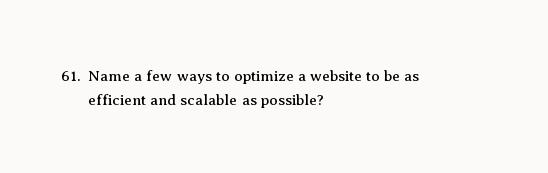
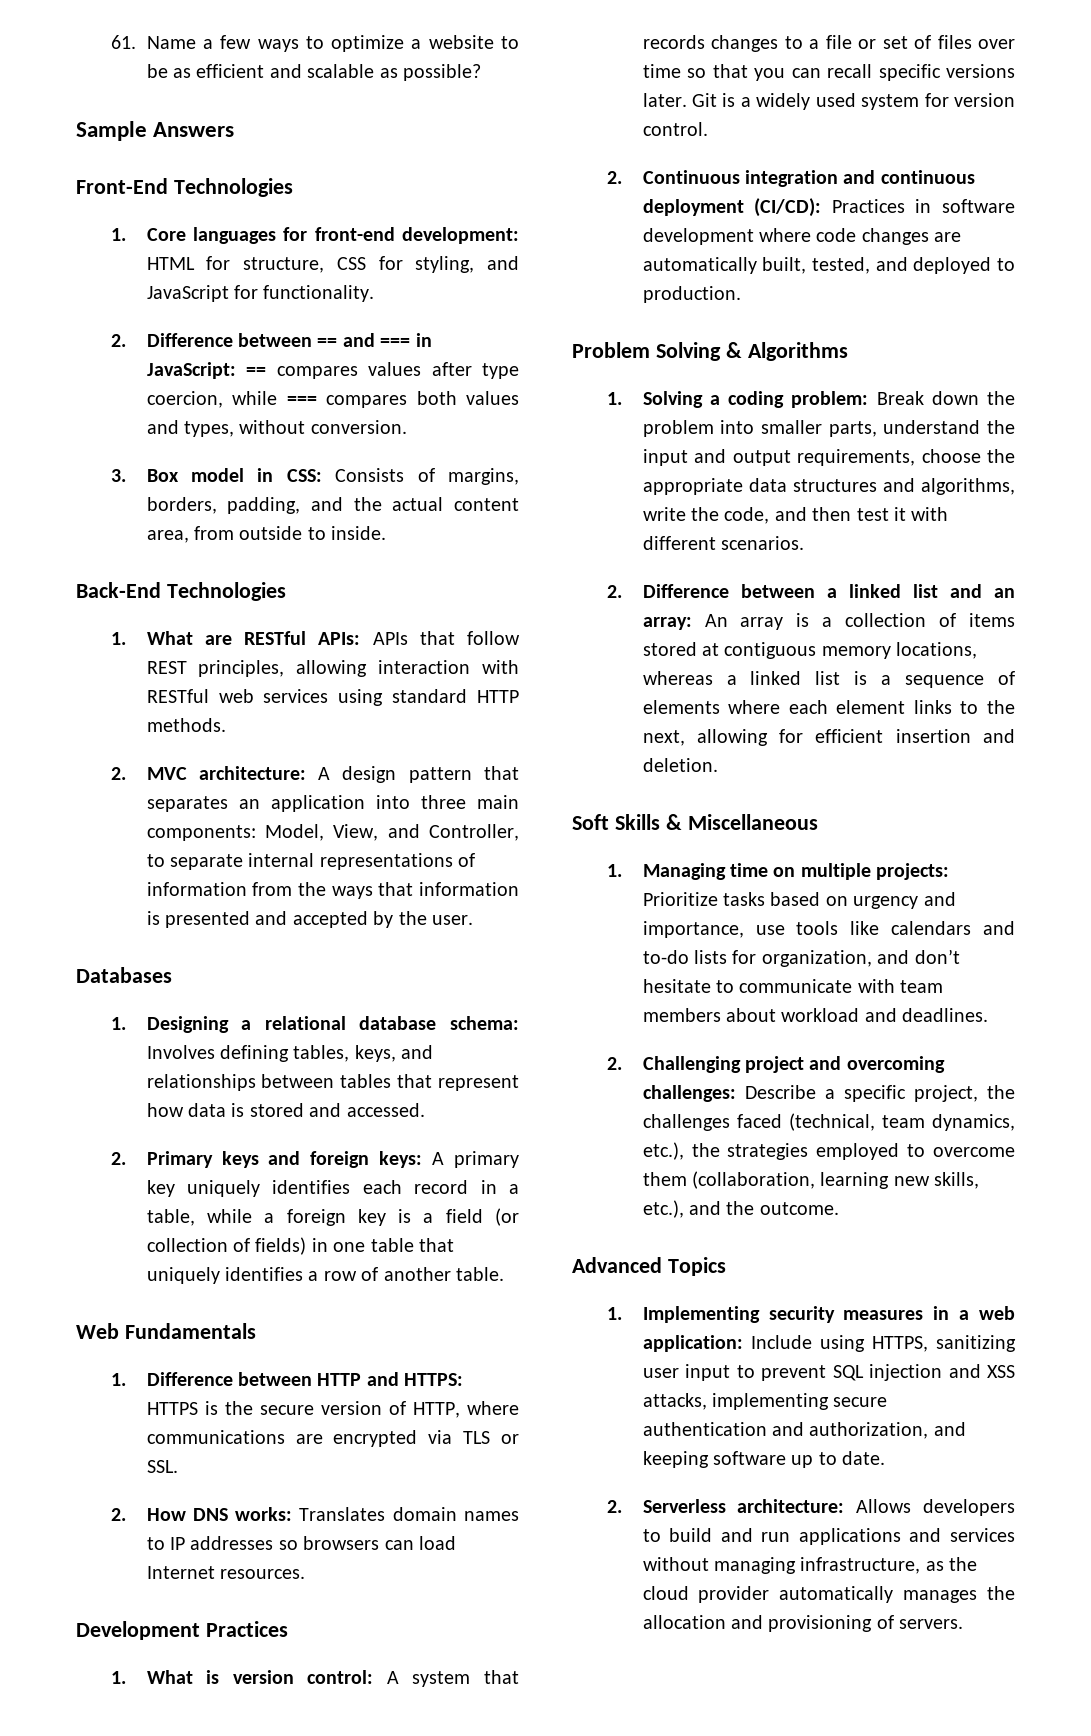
(324, 101) none -> [76,121,235,141] [76,178,293,197] [111,227,519,244] [146,256,519,273] [146,285,375,302] [111,333,432,347] [146,362,519,379] [146,391,519,408] [146,420,407,437] [111,468,519,485] [146,497,519,514] [146,526,387,543] [76,582,286,601] [111,631,520,645] [146,660,519,677] [146,689,519,706] [146,718,226,732] [111,766,519,783] [146,795,519,812] [146,824,519,841] [146,853,476,870] [146,882,519,899] [146,911,474,928] [76,967,172,983] [111,1016,519,1033] [146,1045,434,1062] [146,1074,519,1091] [146,1103,425,1117] [111,1151,519,1168] [146,1180,519,1197] [146,1208,519,1226] [146,1237,455,1255] [146,1267,505,1284] [76,1323,256,1339] [111,1372,464,1386] [146,1401,519,1418] [146,1430,519,1447] [146,1460,178,1473] [111,1507,519,1521] [146,1536,457,1550] [146,1566,306,1579] [76,1621,288,1640] [111,1670,519,1687] [642,35,1015,52] [642,64,1015,81] [642,93,1015,110] [642,122,708,136] [607,170,975,187] [642,198,1015,217] [642,228,962,245] [642,257,1015,274] [642,286,741,303] [572,342,848,361] [607,391,1015,408] [642,420,1015,437] [642,449,1015,466] [642,478,1015,495] [642,507,949,524] [642,536,805,550] [607,584,1015,598] [642,613,1015,630] [642,642,978,659] [642,671,1015,688] [642,700,1015,714] [642,729,1015,746] [642,758,718,772] [572,814,818,830] [607,863,950,880] [642,892,956,909] [642,921,1015,938] [642,949,960,967] [642,979,944,993] [642,1008,989,1022] [607,1056,945,1073] [642,1085,1015,1102] [642,1113,1015,1131] [642,1142,1015,1160] [642,1171,980,1189] [642,1200,839,1218] [572,1257,726,1276] [607,1306,1015,1323] [642,1335,1016,1352] [642,1364,1015,1381] [642,1393,888,1410] [642,1422,966,1439] [642,1451,886,1468] [607,1499,1015,1516] [642,1528,1015,1545] [642,1557,978,1574] [642,1586,1015,1603] [642,1615,964,1632] // Sample Answers // Front-End Technologies // 1. Core languages for front-end development: HTML for structure, CSS for styling, and JavaScript for functionality. // 2. Difference between == and === in JavaScript: == compares values after type coercion, while === compares both values and types, without conversion. // 3. Box model in CSS: Consists of margins, borders, padding, and the actual content area, from outside to inside. // Back-End Technologies // 1. What are RESTful APIs: APIs that follow REST principles, allowing interaction with RESTful web services using standard HTTP methods. // 2. MVC architecture: A design pattern that separates an application into three main components: Model, View, and Controller, to separate internal representations of information from the ways that information is presented and accepted by the user. // Databases // 1. Designing a relational database schema: Involves defining tables, keys, and relationships between tables that represent how data is stored and accessed. // 2. Primary keys and foreign keys: A primary key uniquely identifies each record in a table, while a foreign key is a field (or collection of fields) in one table that uniquely identifies a row of another table. // Web Fundamentals // 1. Difference between HTTP and HTTPS: HTTPS is the secure version of HTTP, where communications are encrypted via TLS or SSL. // 2. How DNS works: Translates domain names to IP addresses so browsers can load Internet resources. // Development Practices // 1. What is version control: A system that records changes to a file or set of files over time so that you can recall specific versions later. Git is a widely used system for version control. // 2. Continuous integration and continuous deployment (CI/CD): Practices in software development where code changes are automatically built, tested, and deployed to production. // Problem Solving & Algorithms // 1. Solving a coding problem: Break down the problem into smaller parts, understand the input and output requirements, choose the appropriate data structures and algorithms, write the code, and then test it with different scenarios. // 2. Difference between a linked list and an array: An array is a collection of items stored at contiguous memory locations, whereas a linked list is a sequence of elements where each element links to the next, allowing for efficient insertion and deletion. // Soft Skills & Miscellaneous // 1. Managing time on multiple projects: Prioritize tasks based on urgency and importance, use tools like calendars and to-do lists for organization, and don’t hesitate to communicate with team members about workload and deadlines. // 2. Challenging project and overcoming challenges: Describe a specific project, the challenges faced (technical, team dynamics, etc.), the strategies employed to overcome them (collaboration, learning new skills, etc.), and the outcome. // Advanced Topics // 1. Implementing security measures in a web application: Include using HTTPS, sanitizing user input to prevent SQL injection and XSS attacks, implementing secure authentication and authorization, and keeping software up to date. // 2. Serverless architecture: Allows developers to build and run applications and services without managing infrastructure, as the cloud provider automatically manages the allocation and provisioning of servers.

